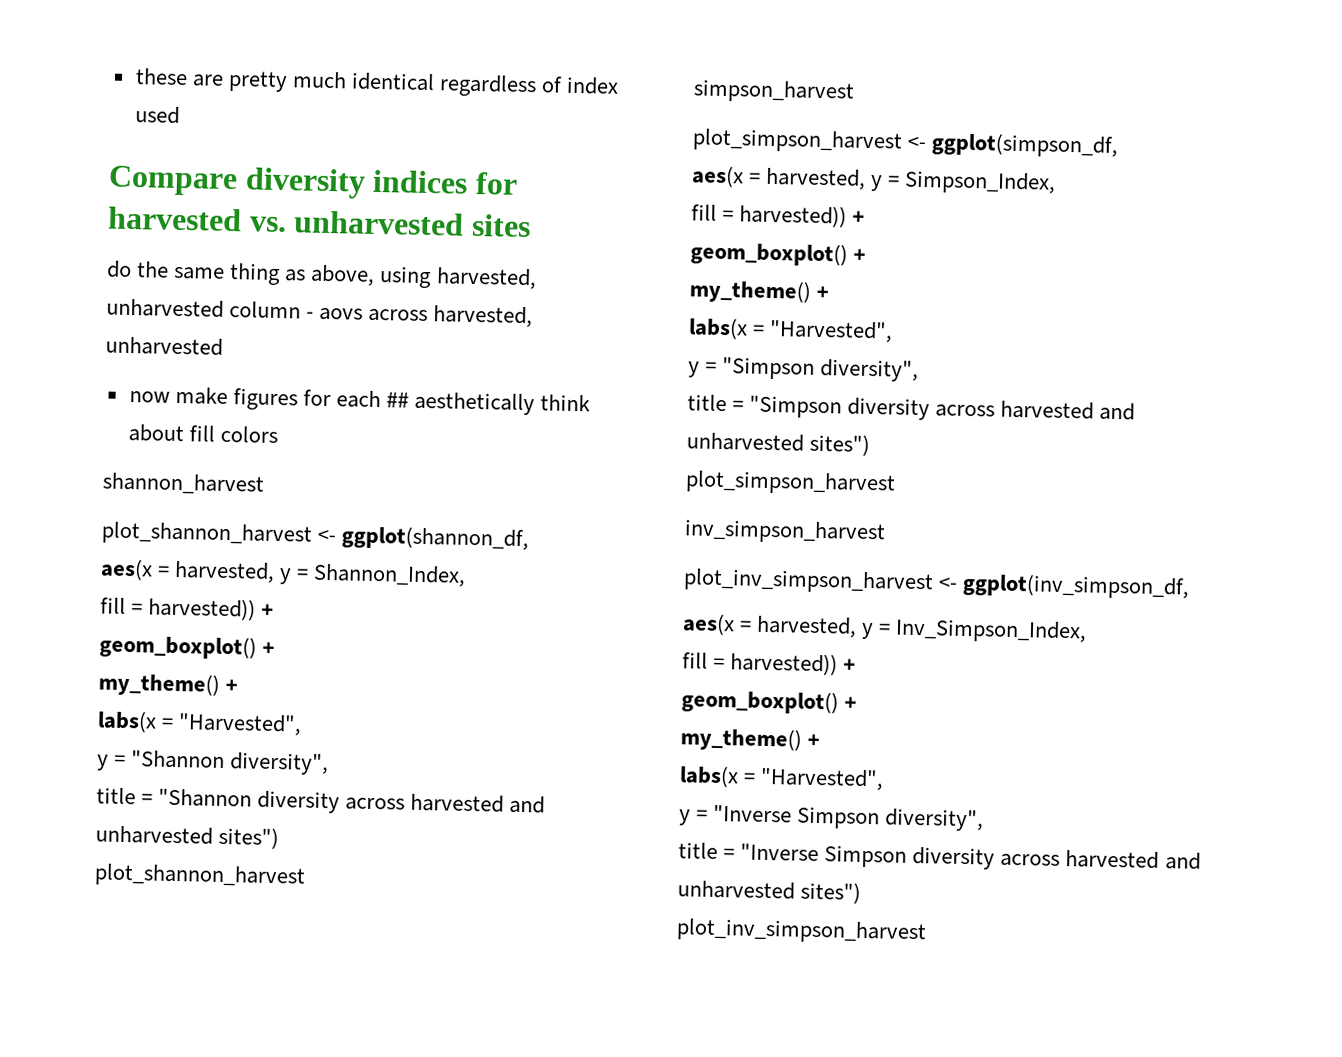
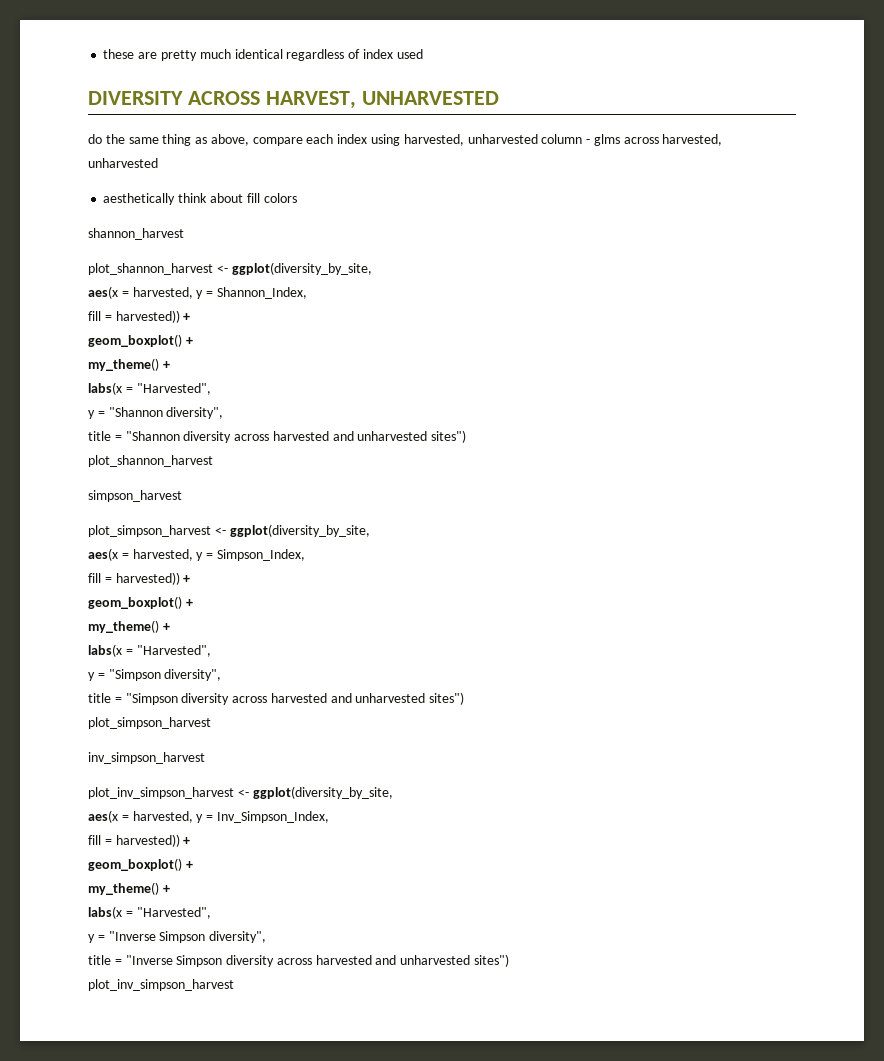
[108,165,518,199] [107,206,531,238] Compare diversity indices for harvested vs. unharvested sites -> [88,91,499,109] DIVERSITY ACROSS HARVEST, UNHARVESTED
(376, 275) none -> [252,134,368,146] compare each index
[319,307,364,321] aovs -> [593,134,620,146] glms
[128,386,410,411] now make figures for each ## -> (158, 163) none
[341,525,530,552] ggplot(shannon_df, -> [231,262,372,275] ggplot(diversity_by_site,
[931,132,1120,158] ggplot(simpson_df, -> [229,524,370,537] ggplot(diversity_by_site,
[962,572,1191,600] ggplot(inv_simpson_df, -> [252,786,393,799] ggplot(diversity_by_site,

